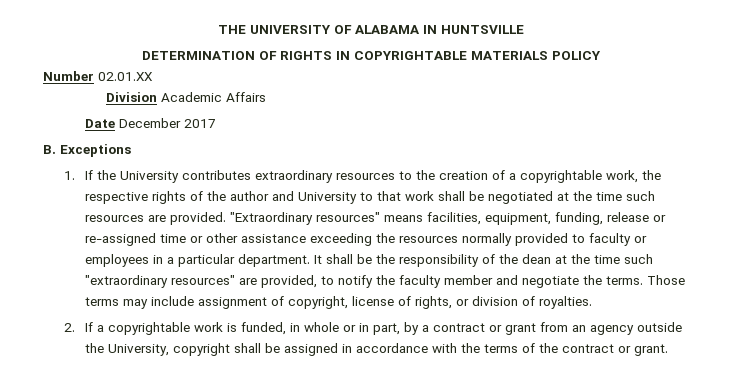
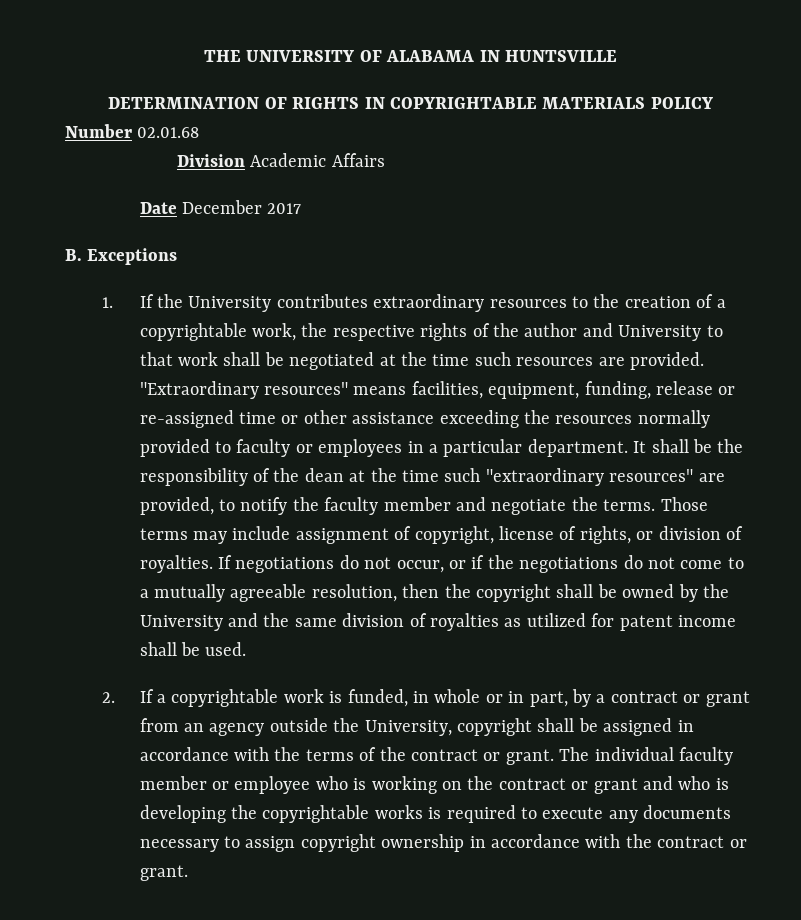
[98,72,153,81] 02.01.XX -> [137,127,200,138] 02.01.68
(592, 302) none -> [218,555,744,573] [139,584,730,602] [139,613,737,631] [139,642,247,656] If negotiations do not occur, or if the negotiations do not come to a mutually agreeable resolution, then the copyright shall be owned by the University and the same division of royalties as utilized for patent income shall be used.
(668, 350) none -> [559,747,734,765] [139,776,729,794] [139,805,732,823] [139,834,747,852] [139,865,188,881] The individual faculty member or employee who is working on the contract or grant and who is developing the copyrightable works is required to execute any documents necessary to assign copyright ownership in accordance with the contract or grant.

